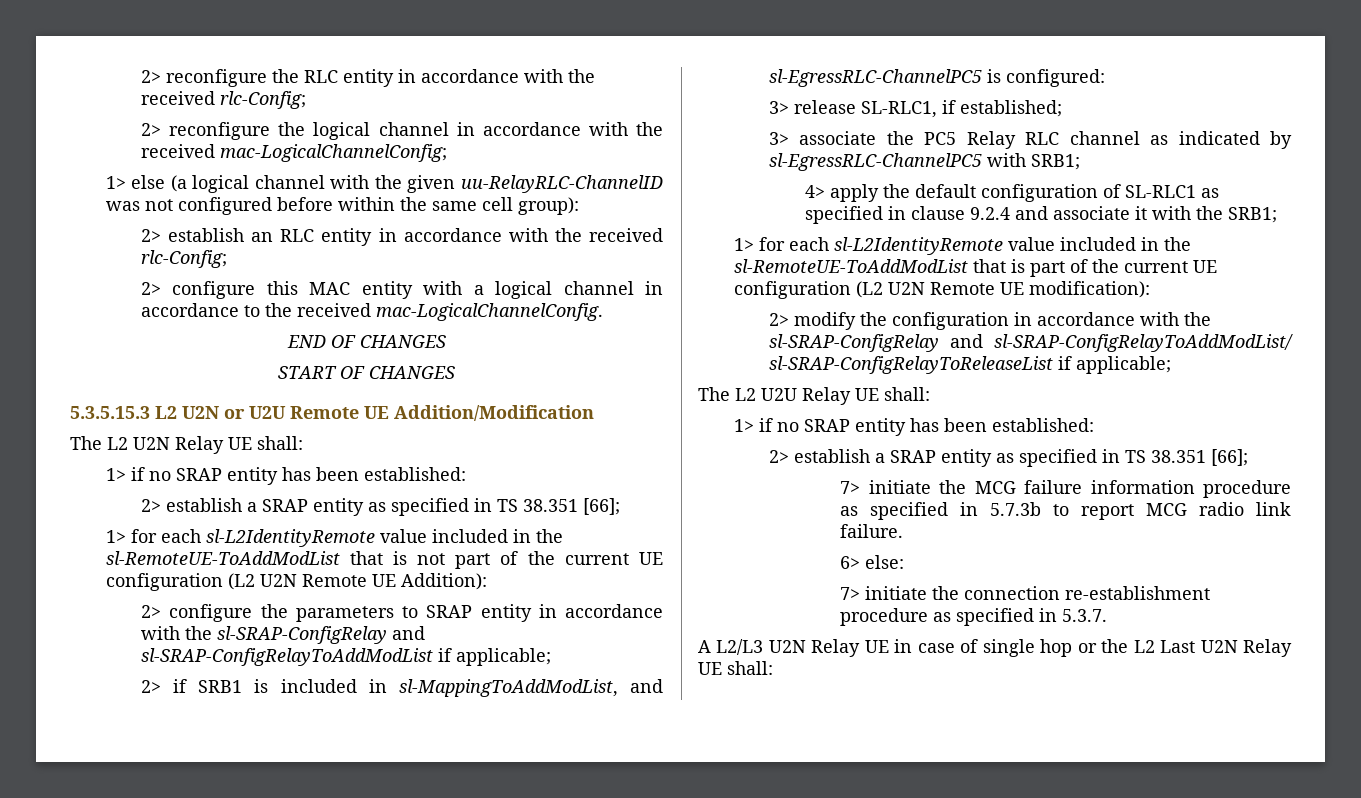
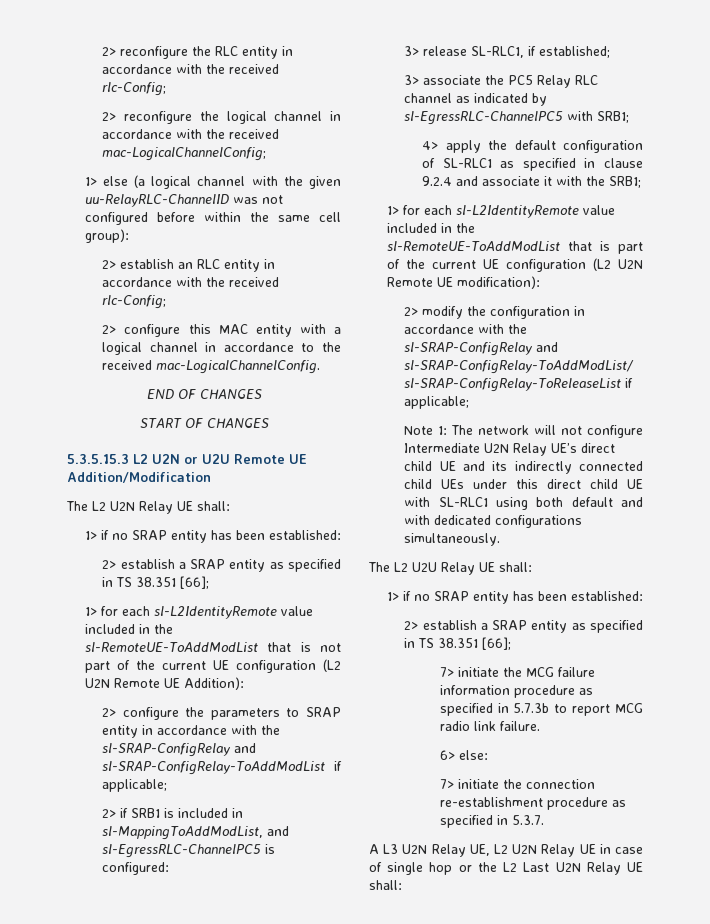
[141,648,434,666] sl-SRAP-ConfigRelayToAddModList -> [102,761,326,775] sl-SRAP-ConfigRelay-ToAddModList
[994,334,1293,352] [769,356,1172,374] sl-SRAP-ConfigRelayToAddModList/ sl-SRAP-ConfigRelayToReleaseList if applicable; -> [404,360,635,374] [404,378,634,392] [404,396,470,409] [404,425,643,438] [404,443,616,456] [404,461,643,474] [404,479,643,489] [404,497,643,510] [404,515,583,528] [404,533,501,546] sl-SRAP-ConfigRelay-ToAddModList/ sl-SRAP-ConfigRelay-ToReleaseList if applicable; // Note 1: The network will not configure Intermediate U2N Relay UE’s direct child UE and its indirectly connected child UEs under this direct child UE with SL-RLC1 using both default and with dedicated configurations simultaneously.
[716,639,764,655] L2/L3 -> [383,844,508,857] L3 U2N Relay UE, L2

